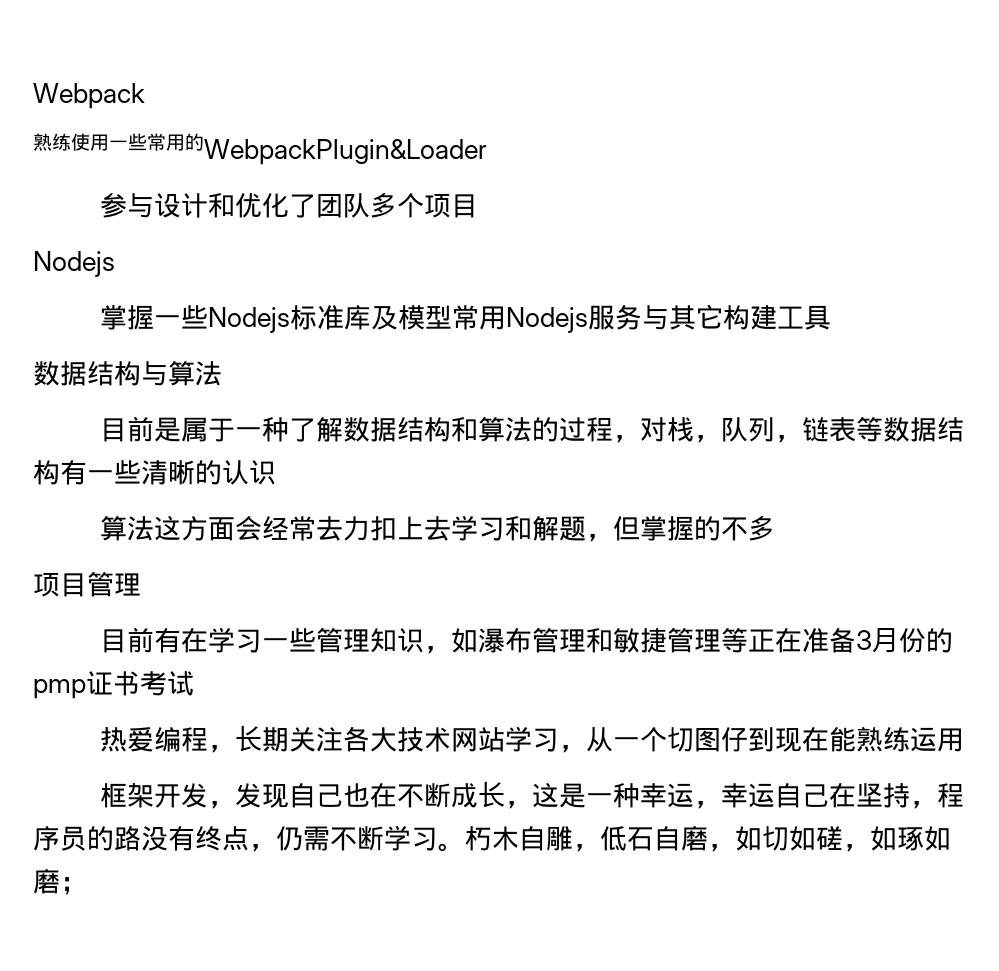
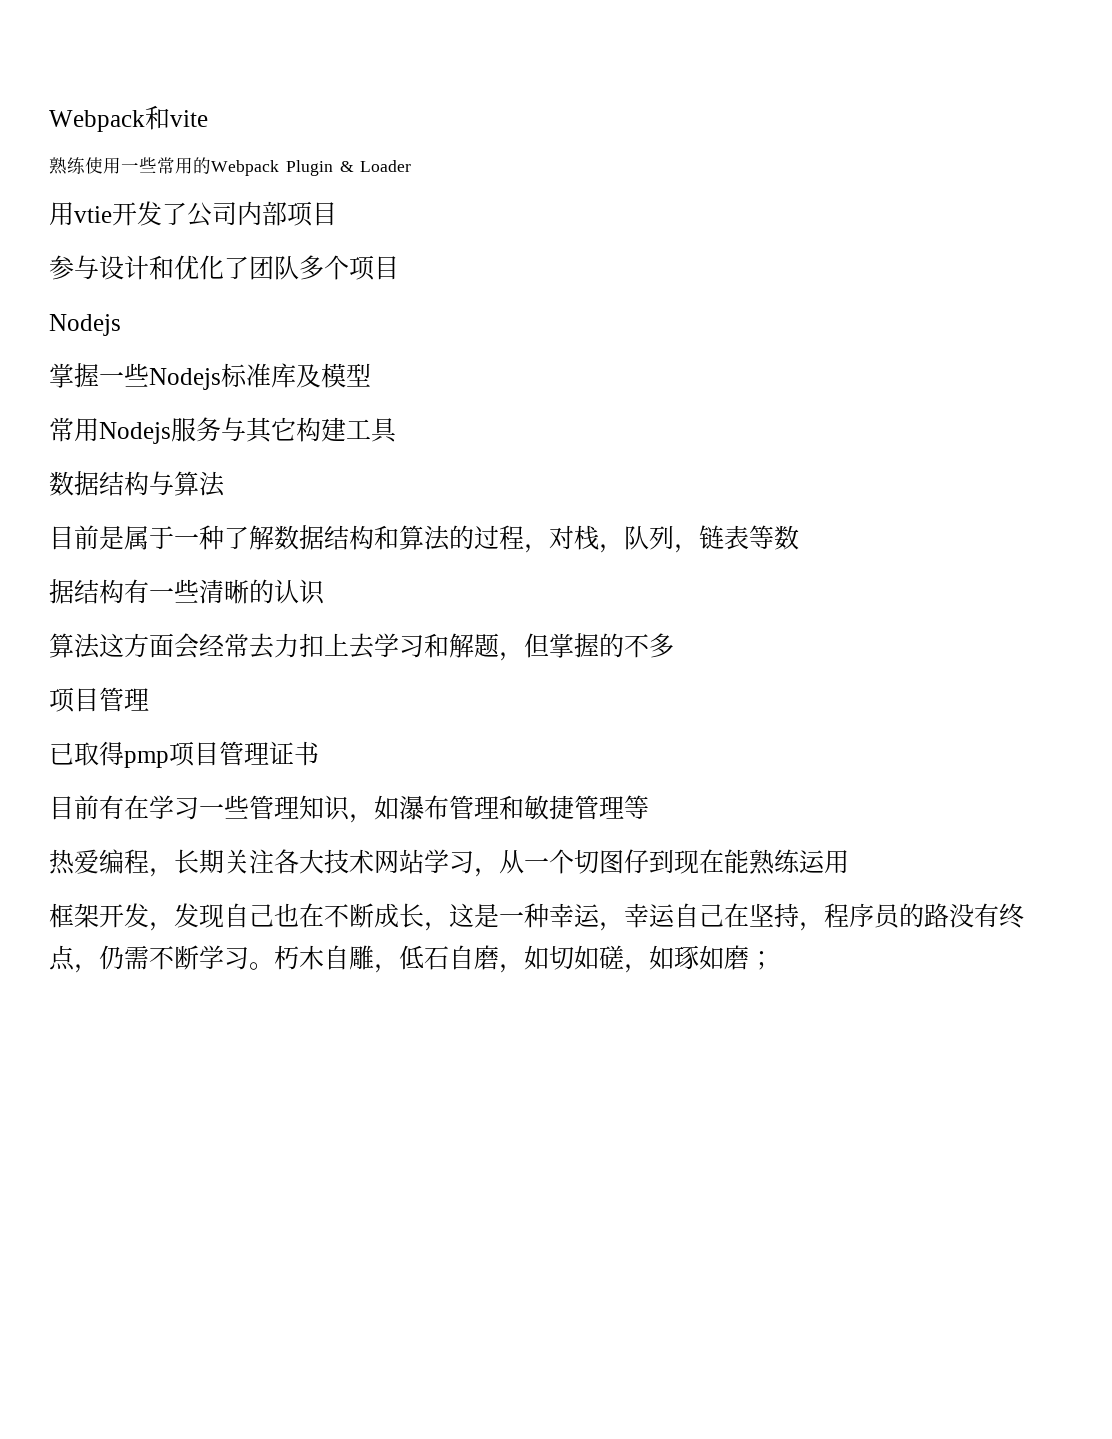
[33,83,145,109] Webpack -> [49,105,208,132] Webpack和vite
[204,139,487,165] WebpackPlugin&Loader -> [211,160,412,176] [49,201,337,227] Webpack Plugin & Loader // ⽤vtie开发了公司内部项目
(453, 317) none -> (371, 375) //
(911, 429) none -> (799, 537) //
(141, 584) none -> [49,741,319,768] // 已取得pmp项目管理证书
[748,627,954,653] [33,671,194,699] 正在准备3⽉份的pmp证书考试 -> (649, 807) none
[235,725,263,752] ⻓ -> [174,849,199,874] 长
[478,781,506,808] ⻓ -> [399,903,424,928] 长

